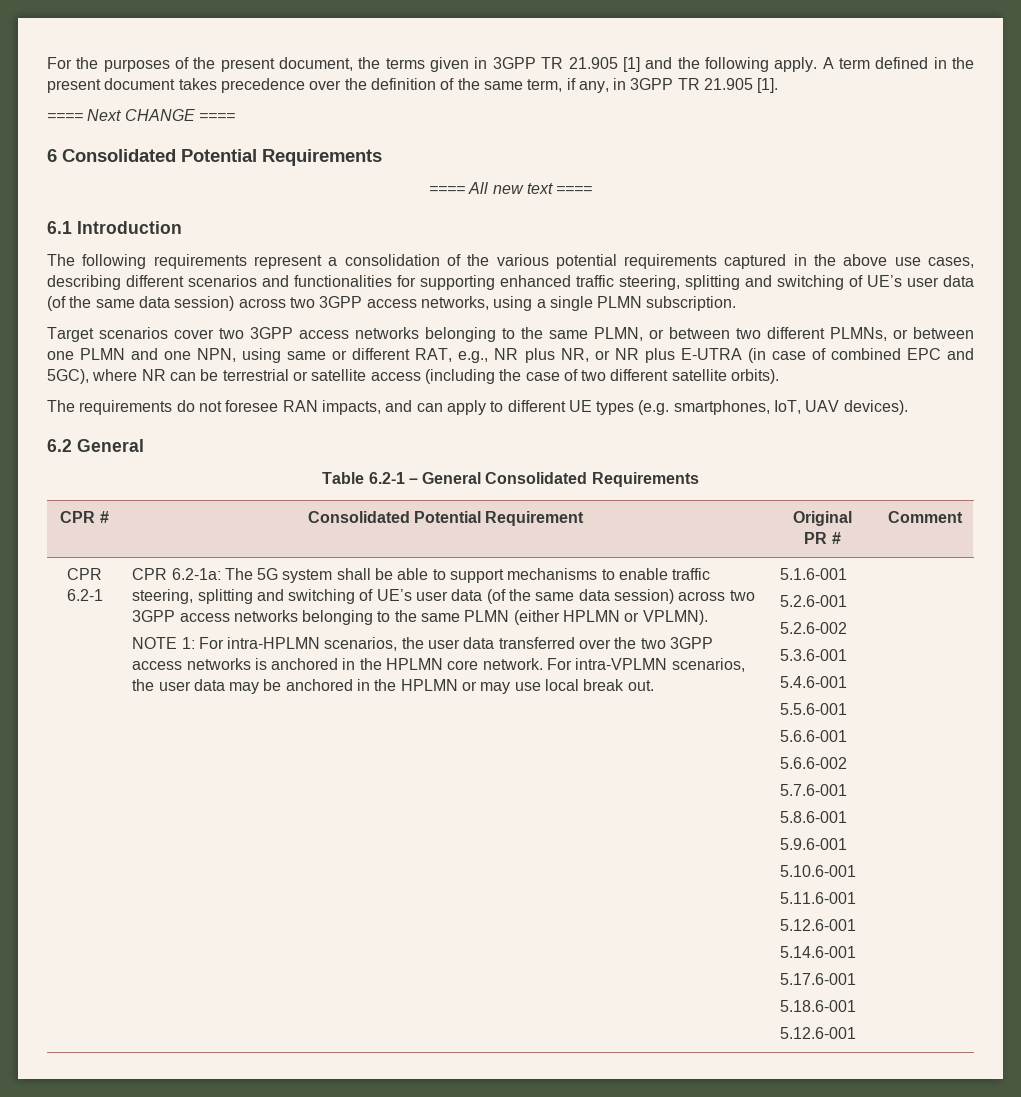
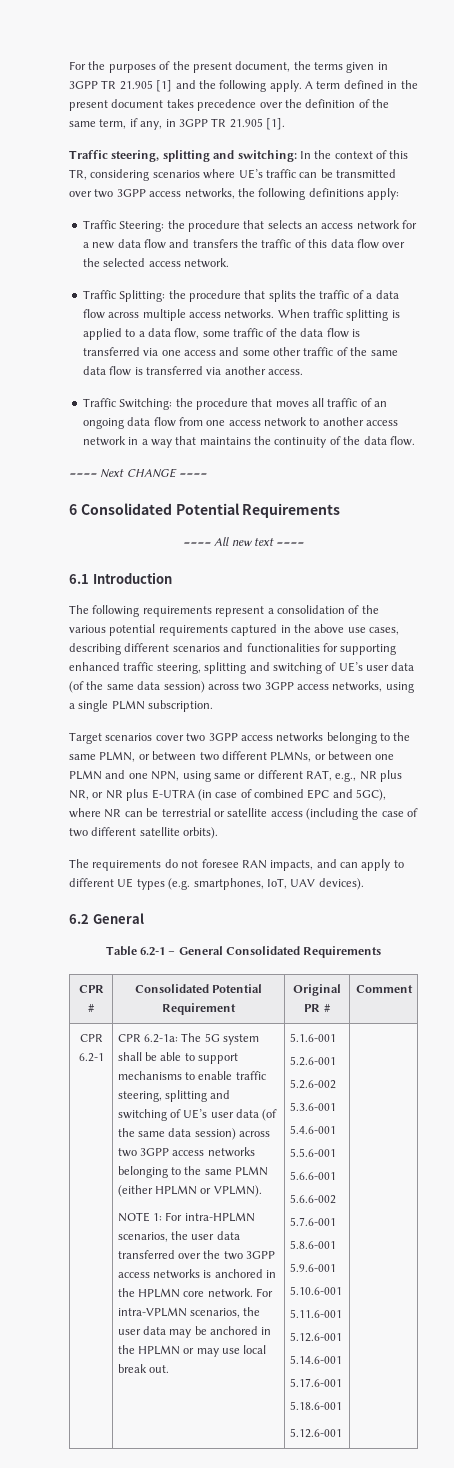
(779, 85) none -> [69,150,409,162] [69,169,396,181] [69,188,399,200] [82,220,418,232] [82,239,406,249] [82,258,229,268] [82,290,399,302] [82,309,400,321] [82,328,360,340] [82,347,398,356] [82,366,303,376] [82,398,388,410] [82,417,399,429] [82,436,415,448] // Traffic steering, splitting and switching: In the context of this TR, considering scenarios where UE’s traffic can be transmitted over two 3GPP access networks, the following definitions apply: // Traffic Steering: the procedure that selects an access network for a new data flow and transfers the traffic of this data flow over the selected access network. // Traffic Splitting: the procedure that splits the traffic of a data flow across multiple access networks. When traffic splitting is applied to a data flow, some traffic of the data flow is transferred via one access and some other traffic of the same data flow is transferred via another access. // Traffic Switching: the procedure that moves all traffic of an ongoing data flow from one access network to another access network in a way that maintains the continuity of the data flow.

